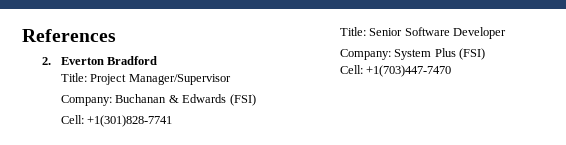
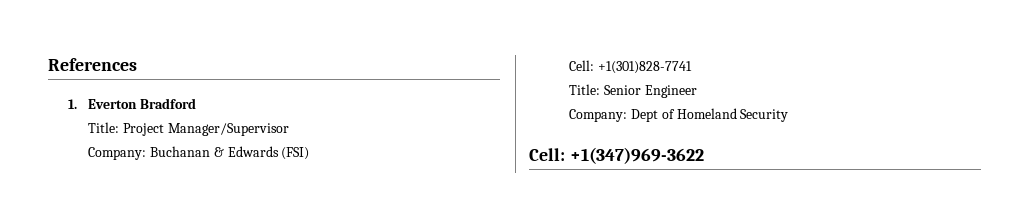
[41,57,51,65] 2. -> [68,99,78,109] 1.
[404,27,507,39] [339,48,486,60] [339,65,452,77] Software Developer // Company: System Plus (FSI) // Cell: +1(703)447-7470 -> [644,85,697,98] [569,108,789,122] [529,147,704,164] Engineer // Company: Dept of Homeland Security // Cell: +1(347)969-3622

